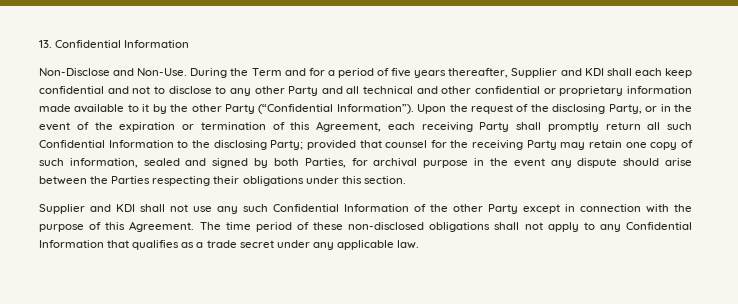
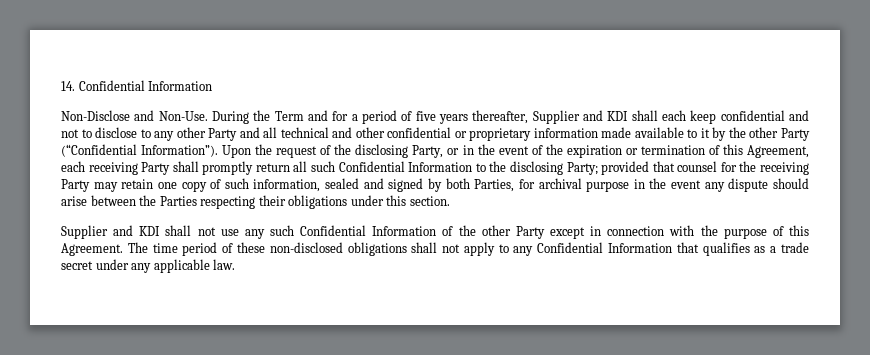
[39,40,52,48] 13. -> [61,81,75,91] 14.

